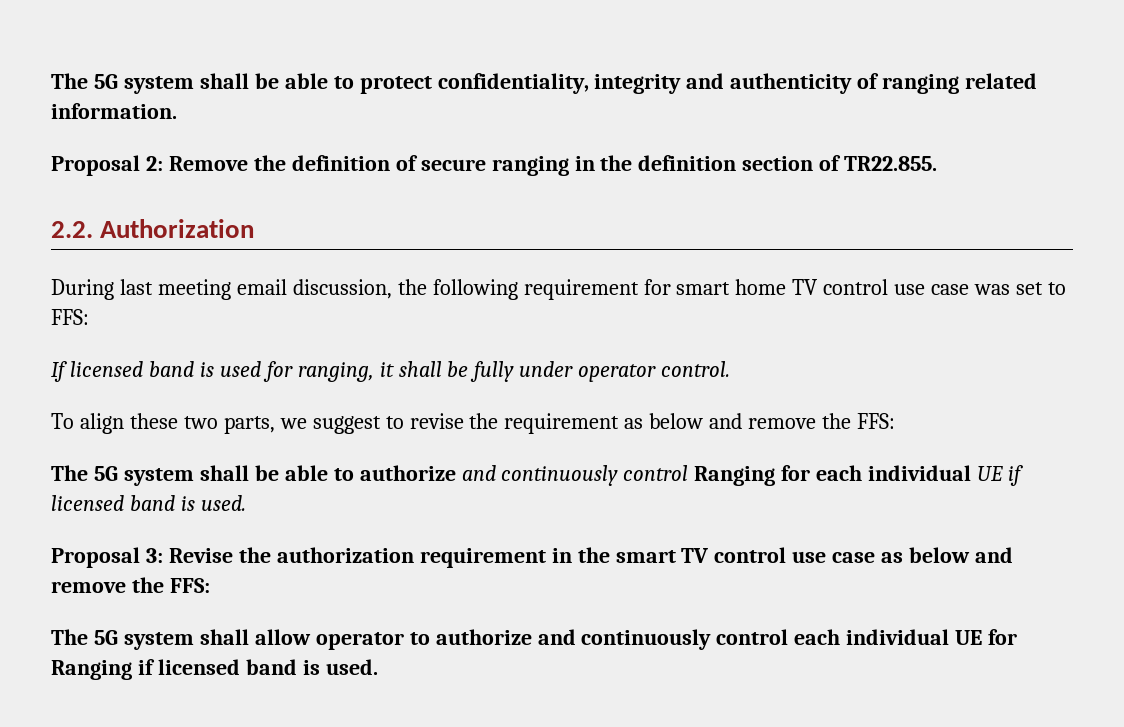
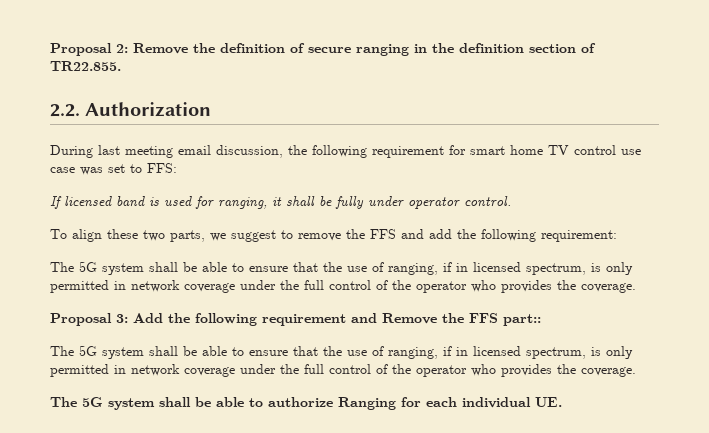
[51,73,1038,94] [51,103,177,119] The 5G system shall be able to protect confidentiality, integrity and authenticity of ranging related information. // -> (50, 49) none
[409,413,896,434] revise the requirement as below and remove the FFS: -> [298,229,617,242] [50,261,633,275] [50,280,636,293] [50,313,541,326] [50,345,633,359] [50,364,636,377] remove the FFS and add the following requirement: // The 5G system shall be able to ensure that the use of ranging, if in licensed spectrum, is only permitted in network coverage under the full control of the operator who provides the coverage. // Proposal 3: Add the following requirement and Remove the FFS part:: // The 5G system shall be able to ensure that the use of ranging, if in licensed spectrum, is only permitted in network coverage under the full control of the operator who provides the coverage.
[461,465,689,486] and continuously control -> (333, 402) none
[977,465,1024,486] [51,495,246,511] [51,547,1014,568] [51,577,210,593] [51,629,1018,650] [51,659,378,680] UE if licensed band is used. // Proposal 3: Revise the authorization requirement in the smart TV control use case as below and remove the FFS: // The 5G system shall allow operator to authorize and continuously control each individual UE for Ranging if licensed band is used. -> [535,397,562,407] UE.

